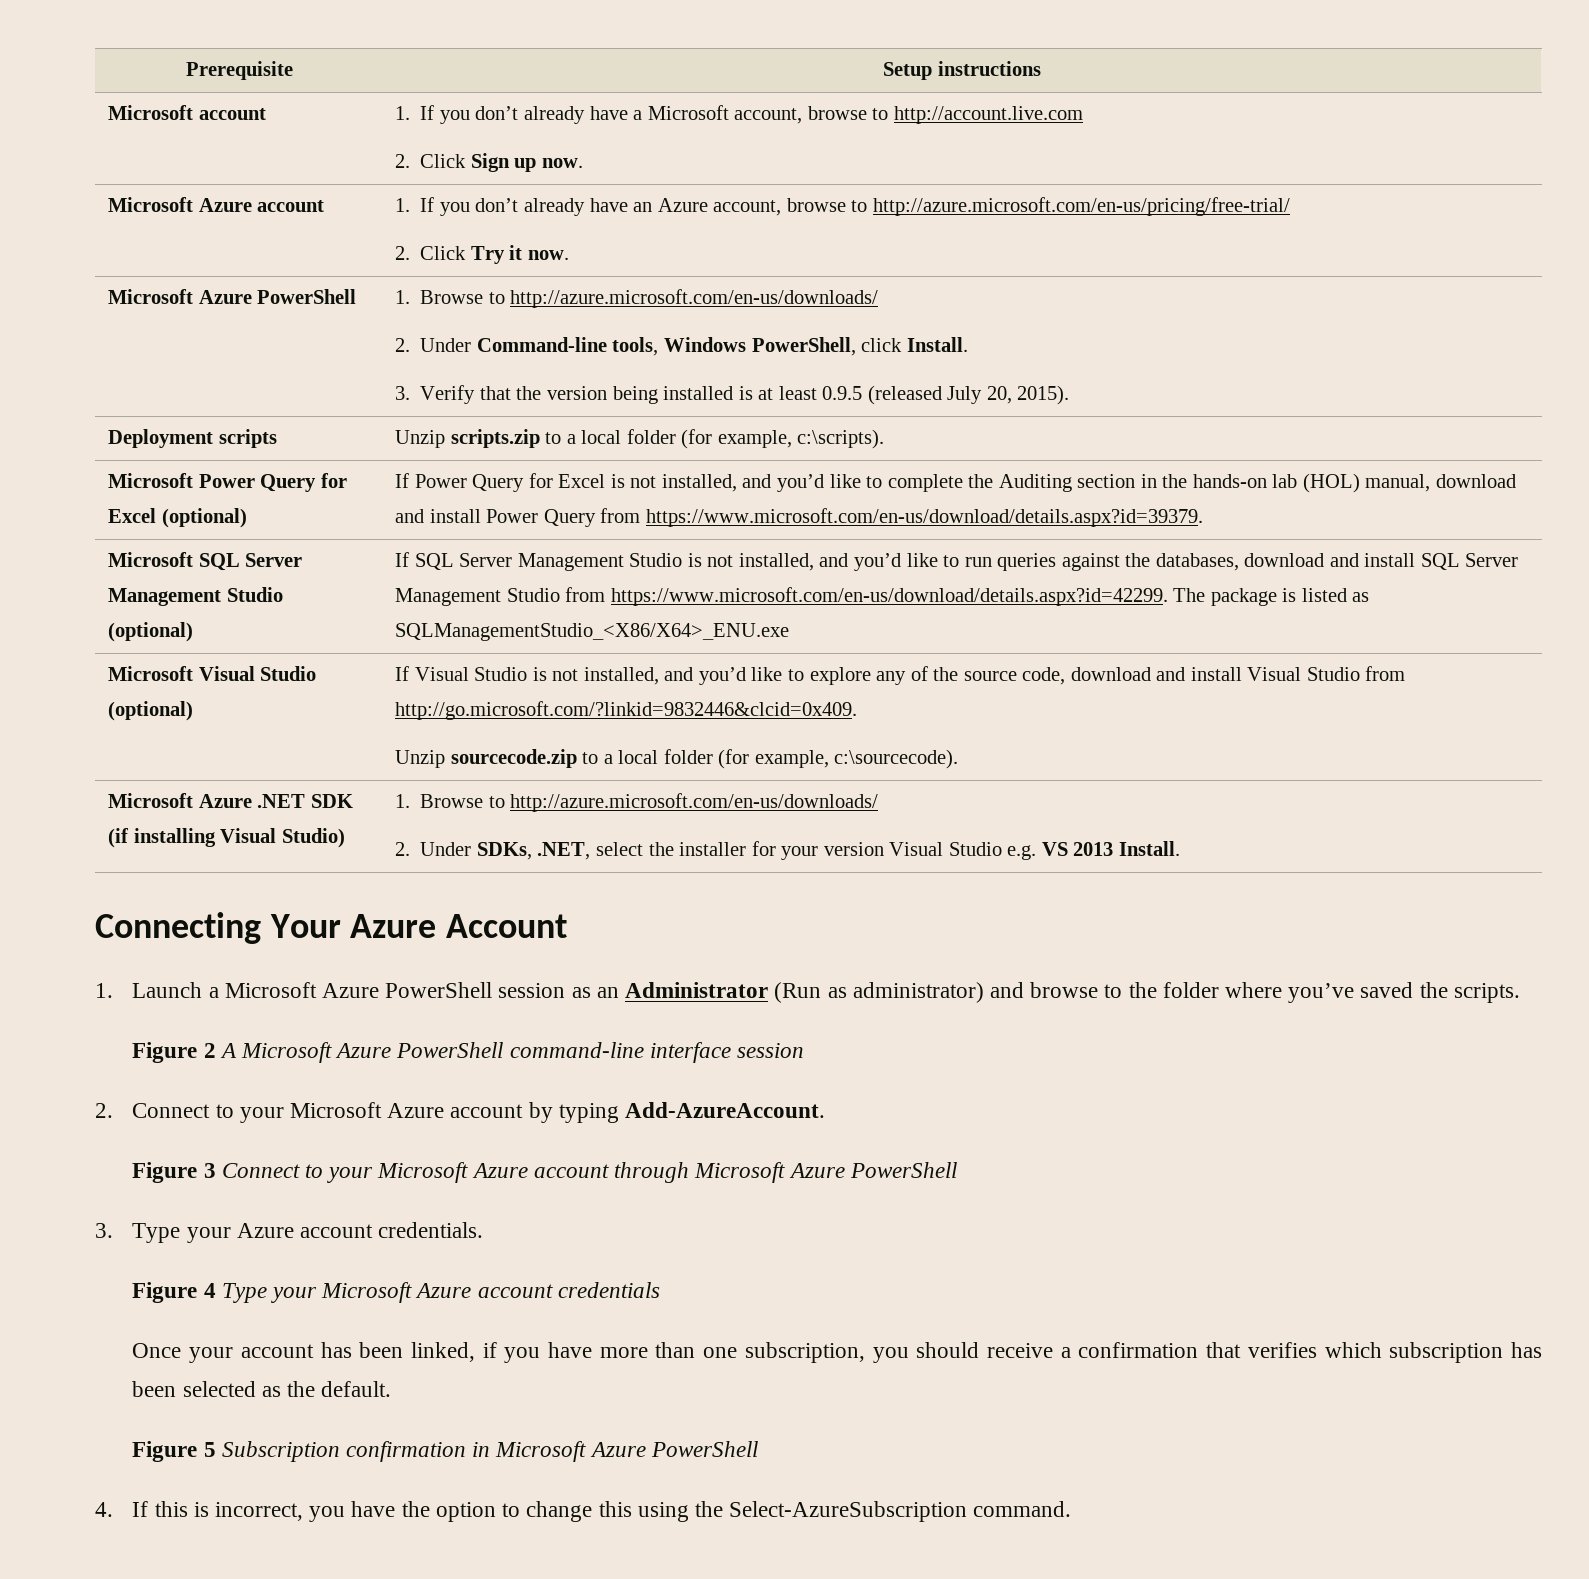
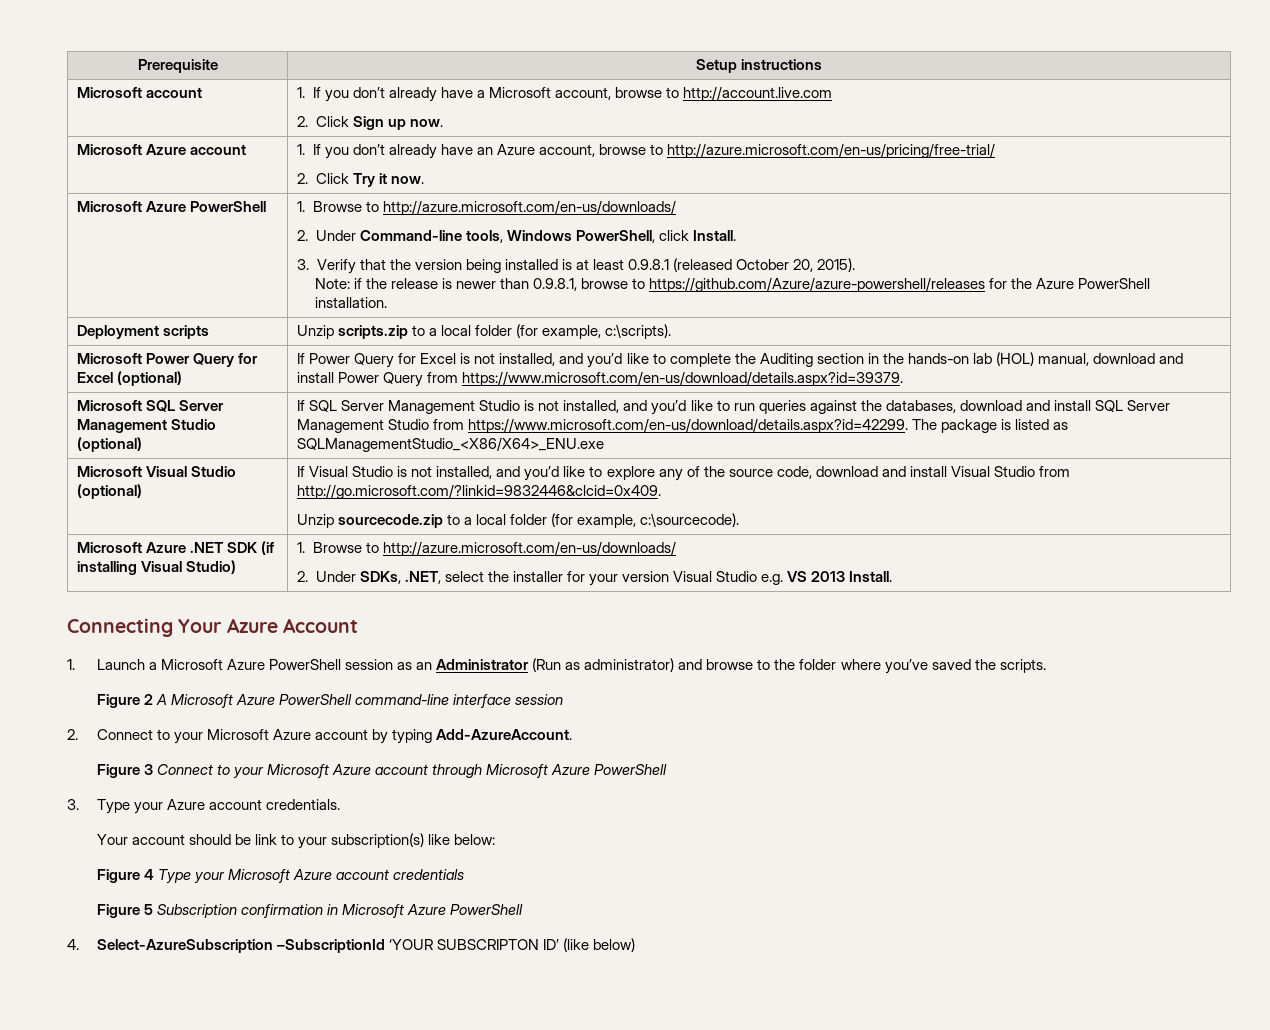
[822,385,983,405] 0.9.5 (released July -> [627,258,790,272] 0.9.8.1 (released October
(1070, 395) none -> [314,277,1151,292] [314,297,387,308] // Note: if the release is newer than 0.9.8.1, browse to https://github.com/Azure/azure-powershell/releases for the Azure PowerShell installation.
(484, 1230) none -> [96,833,496,849] // Your account should be link to your subscription(s) like below:
[132,1342,1543,1363] [132,1381,392,1397] // Once your account has been linked, if you have more than one subscription, you should receive a confirmation that verifies which subscription has been selected as the default. -> (464, 874) none
[132,1501,1072,1522] If this is incorrect, you have the option to change this using the Select-AzureSubscription command. -> [96,938,635,953] Select-AzureSubscription –SubscriptionId ‘YOUR SUBSCRIPTON ID’ (like below)

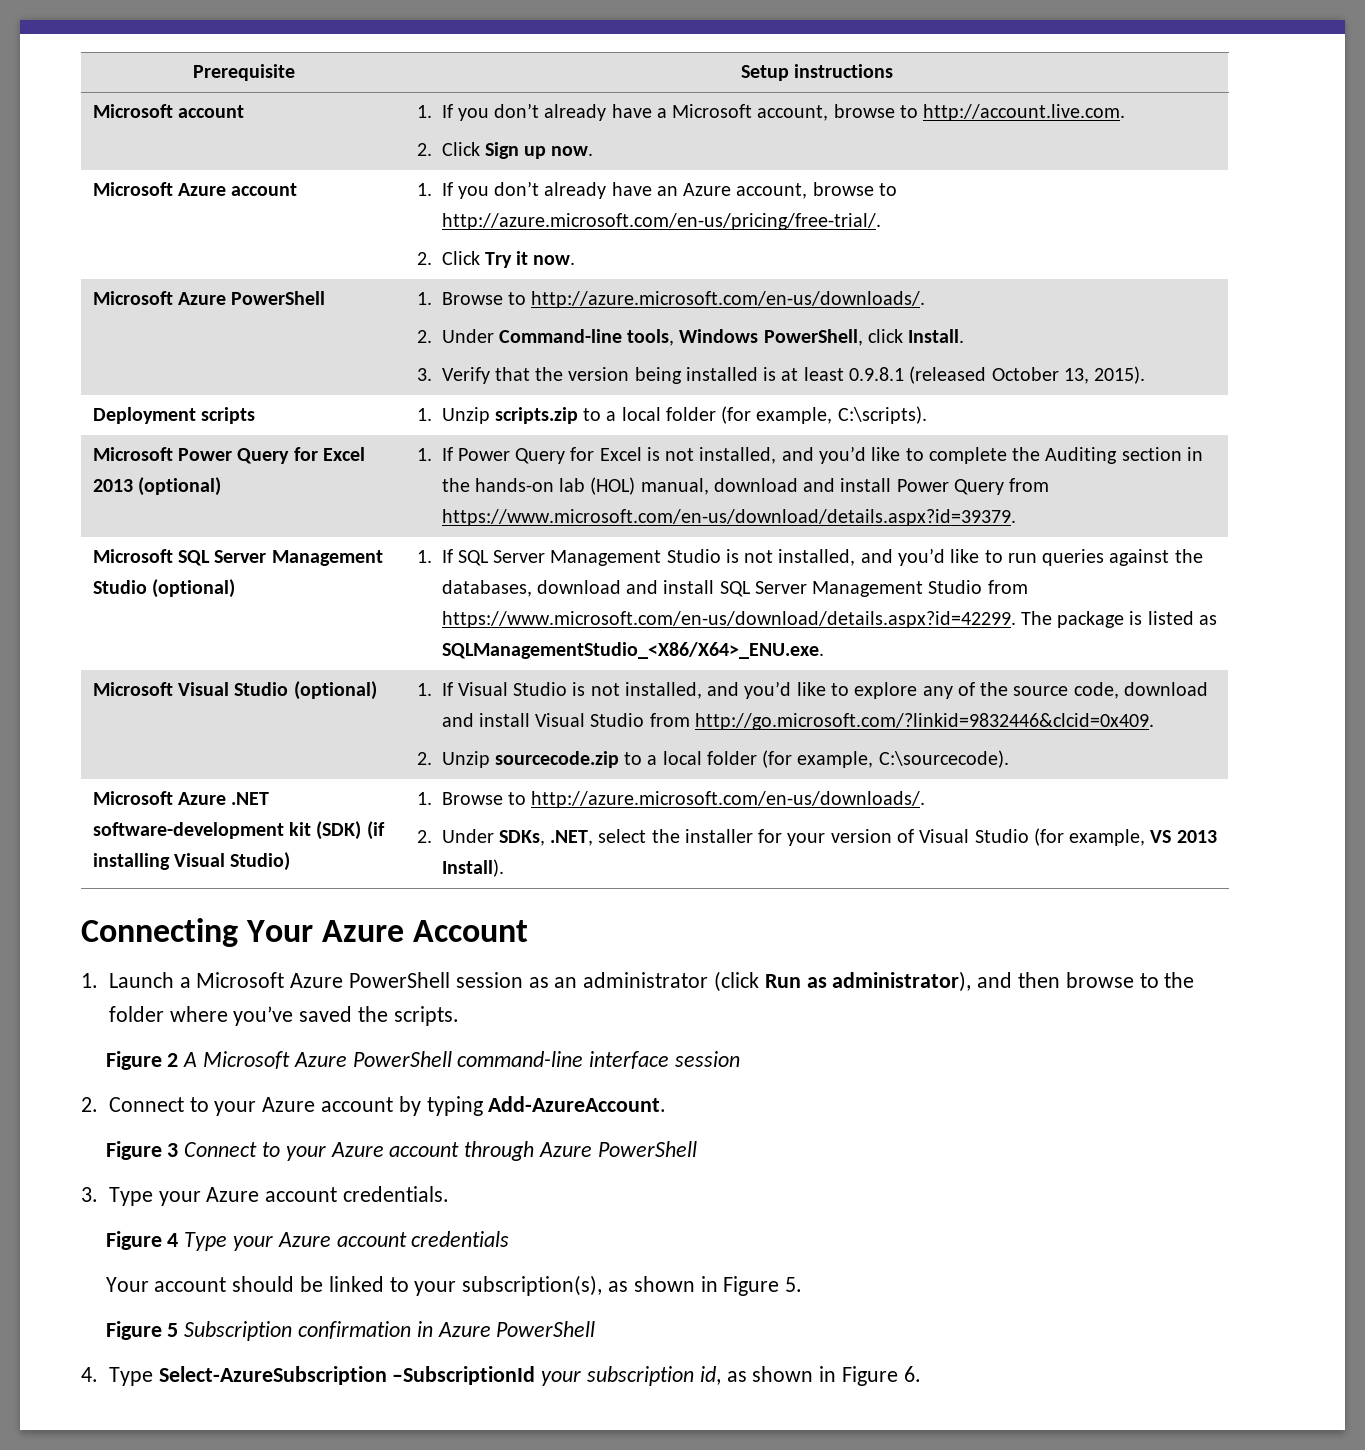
[683,86,833,101] http://account.live.com -> [923,104,1126,121] http://account.live.com.
[667,143,996,158] http://azure.microsoft.com/en-us/pricing/free-trial/ -> [441,213,881,230] http://azure.microsoft.com/en-us/pricing/free-trial/.
[382,200,676,215] http://azure.microsoft.com/en-us/downloads/ -> [531,291,926,308] http://azure.microsoft.com/en-us/downloads/.
[793,259,814,272] 20, -> [1063,368,1089,384] 13,
[314,277,1151,292] [314,297,387,308] // Note: if the release is newer than 0.9.8.1, browse to https://github.com/Azure/azure-powershell/releases for the Azure PowerShell installation. -> (1146, 375) none
(210, 332) none -> [416,408,432,421] 1.
[605,324,672,339] c:\scripts). -> [837,406,927,424] C:\scripts).
[117,371,183,386] (optional) | -> [92,477,222,496] [416,448,432,461] 2013 (optional) | 1.
(143, 444) none -> [416,550,432,563] 1.
[297,437,605,452] SQLManagementStudio_<X86/X64>_ENU.exe -> [441,642,824,659] SQLManagementStudio_<X86/X64>_ENU.exe.
(143, 491) none -> [416,683,432,696] 1.
(662, 491) none -> [416,752,432,765] 2.
[640,513,740,527] c:\sourcecode). -> [878,750,1009,768] C:\sourcecode).
[227,542,258,553] SDK -> [92,821,362,840] software-development kit (SDK)
[382,541,676,556] http://azure.microsoft.com/en-us/downloads/ -> [531,791,926,808] http://azure.microsoft.com/en-us/downloads/.
[672,571,784,585] Visual Studio e.g. -> [896,828,1146,846] of Visual Studio (for example,
[849,571,893,582] Install. -> [441,859,504,877] Install).
[436,658,703,672] Administrator (Run as administrator) and -> [583,971,1061,992] administrator (click Run as administrator), and then
[206,729,269,740] Microsoft -> (257, 1108) none
[266,764,329,778] Microsoft -> (326, 1153) none
[486,764,549,778] Microsoft -> (535, 1151) none
(340, 804) none -> [105,1231,510,1251] // Figure 4 Type your Azure account credentials
[254,833,496,849] [96,869,464,884] link to your subscription(s) like below: // Figure 4 Type your Microsoft Azure account credentials -> [328,1275,803,1296] linked to your subscription(s), as shown in Figure 5.
[341,904,404,918] Microsoft -> (433, 1329) none
(79, 944) none -> [108,1367,153,1386] Type
[388,938,635,952] ‘YOUR SUBSCRIPTON ID’ (like below) -> [541,1366,921,1386] your subscription id, as shown in Figure 6.

